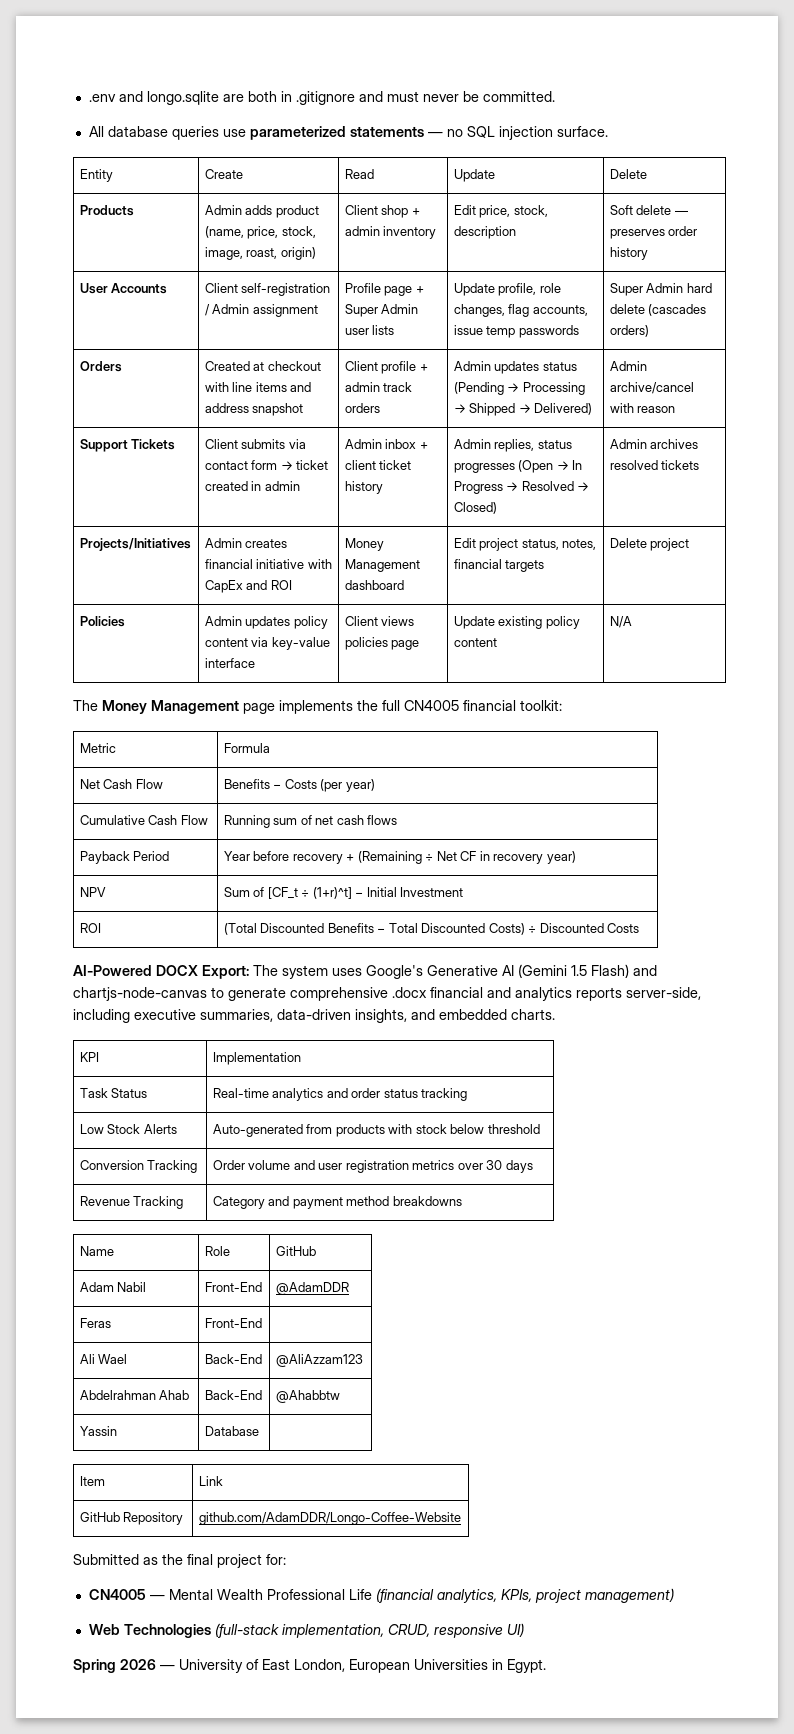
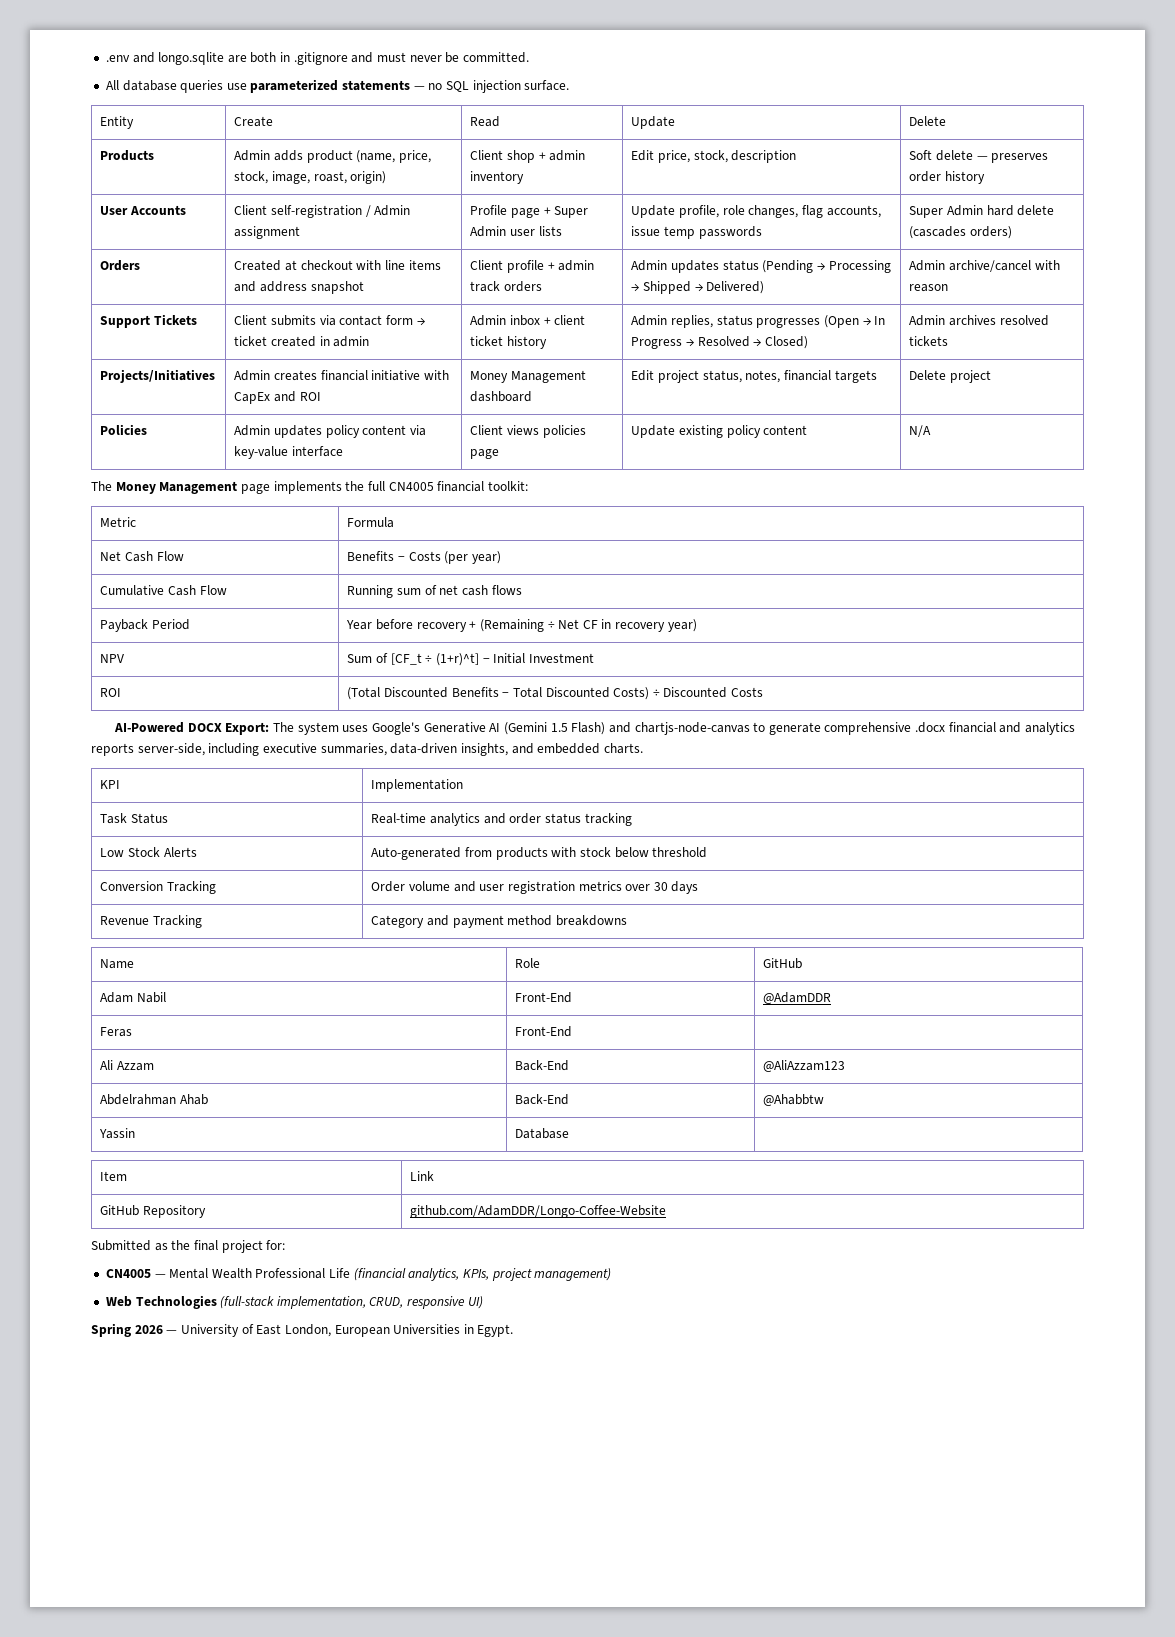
[98,1354,128,1364] Wael -> [116,1061,154,1071] Azzam

